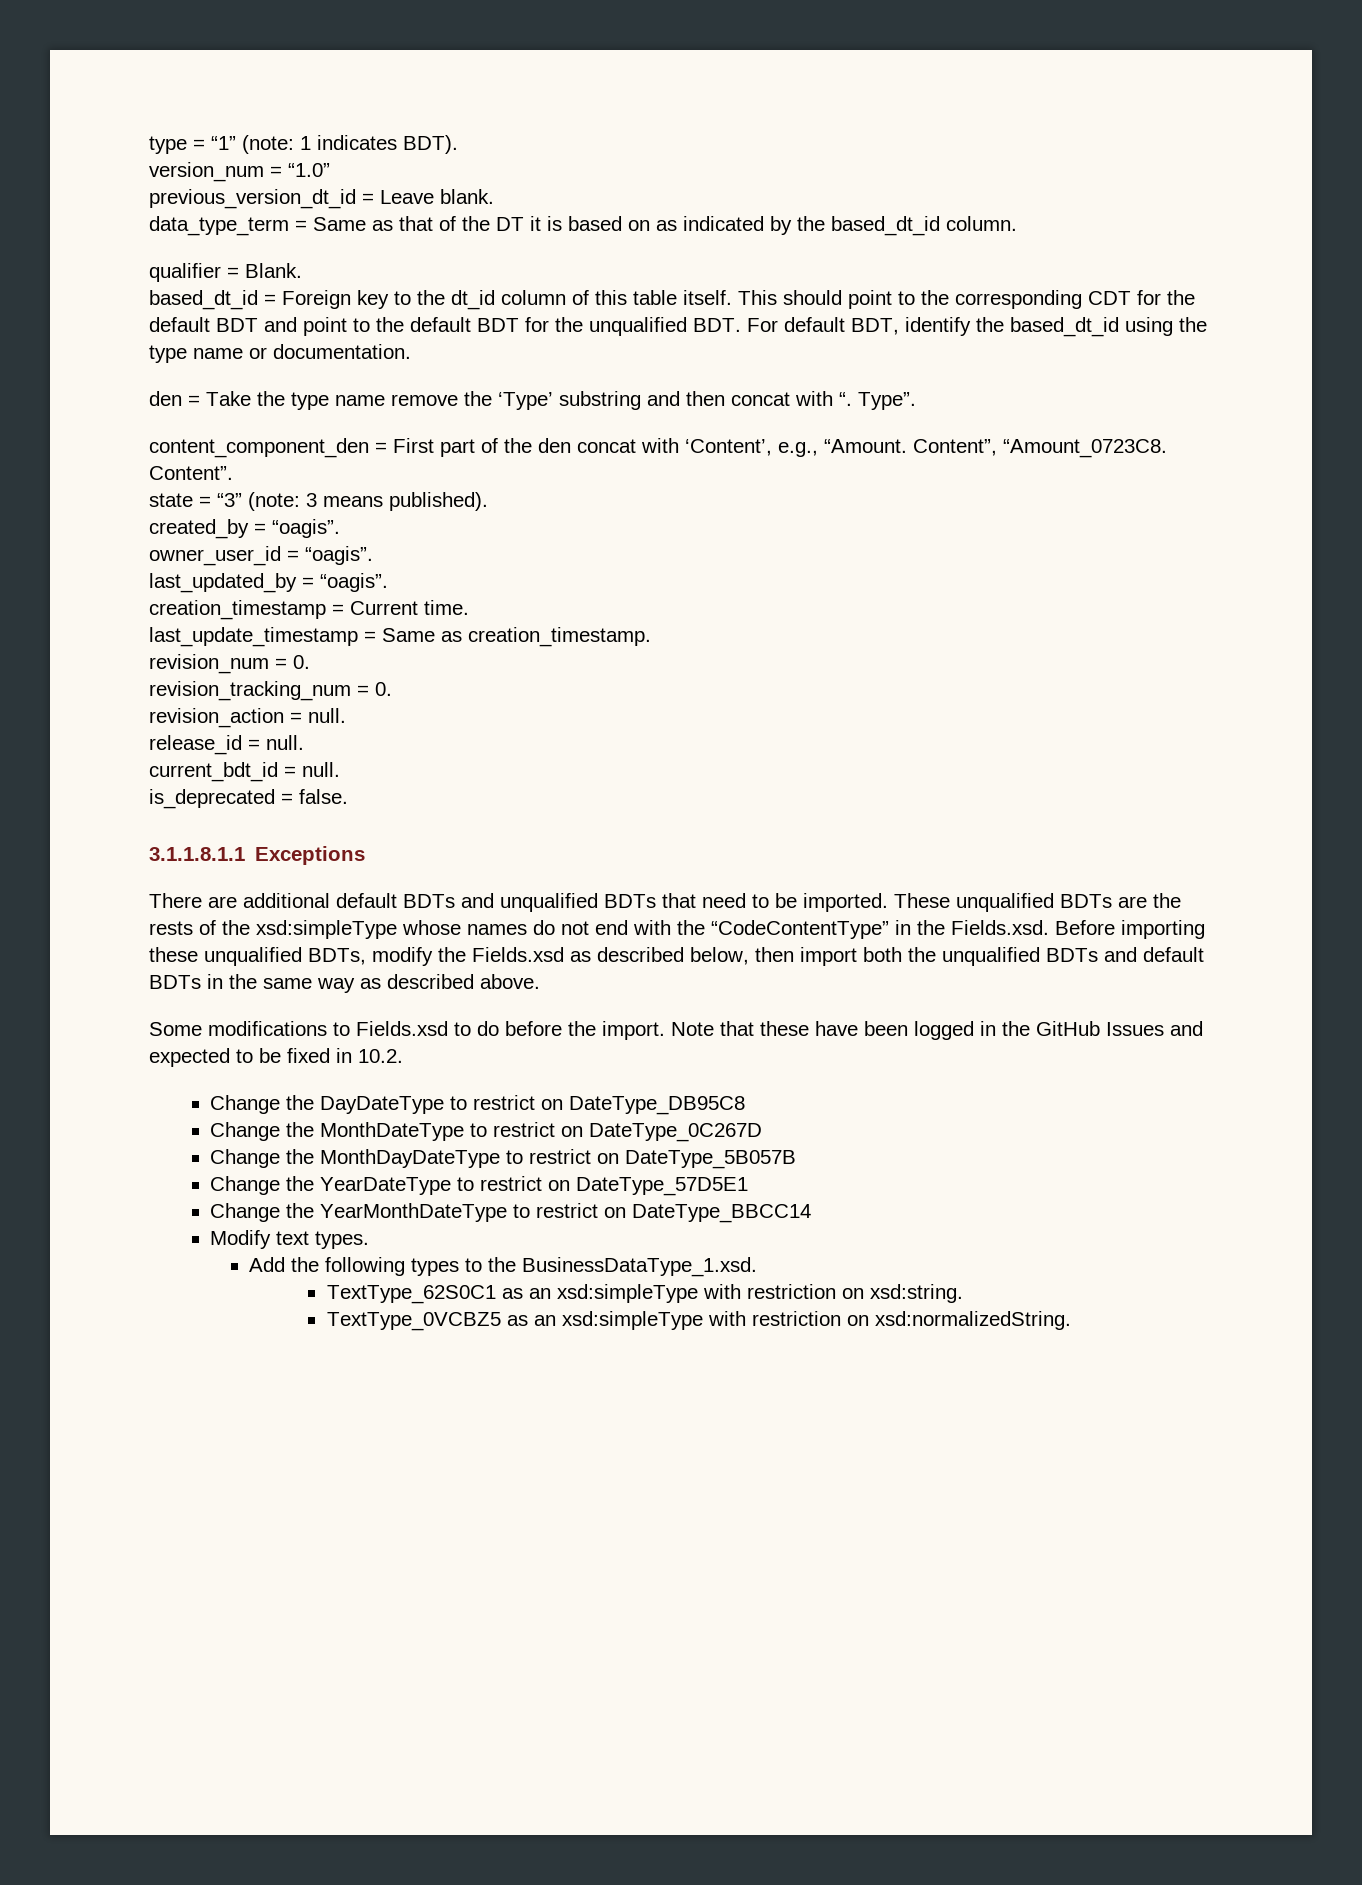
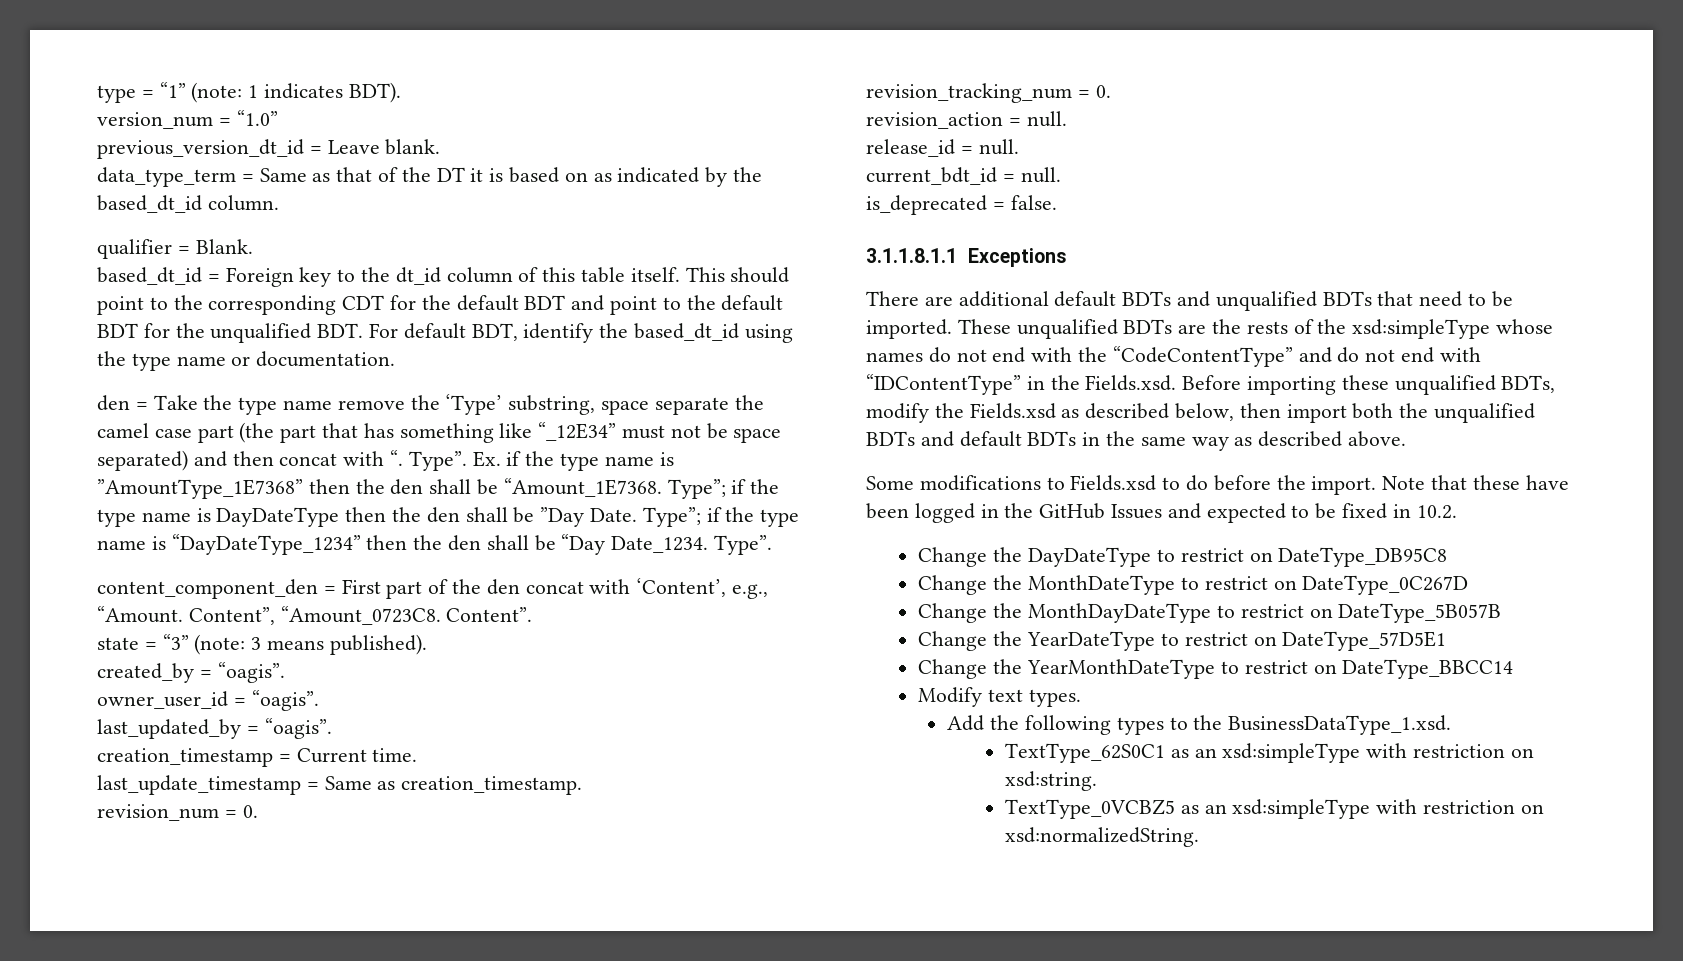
[559,391,641,410] substring -> [508,395,764,415] [97,422,782,443] [97,450,188,471] substring, space separate the camel case part (the part that has something like “_12E34” must not be space separated)
(916, 401) none -> [472,451,674,471] [97,478,780,499] [97,507,800,527] [97,534,773,555] Ex. if the type name is ”AmountType_1E7368” then the den shall be “Amount_1E7368. Type”; if the type name is DayDateType then the den shall be ”Day Date. Type”; if the type name is “DayDateType_1234” then the den shall be “Day Date_1234. Type”.
(889, 929) none -> [1298,347,1481,363] [866,374,1021,395] and do not end with “IDContentType”

